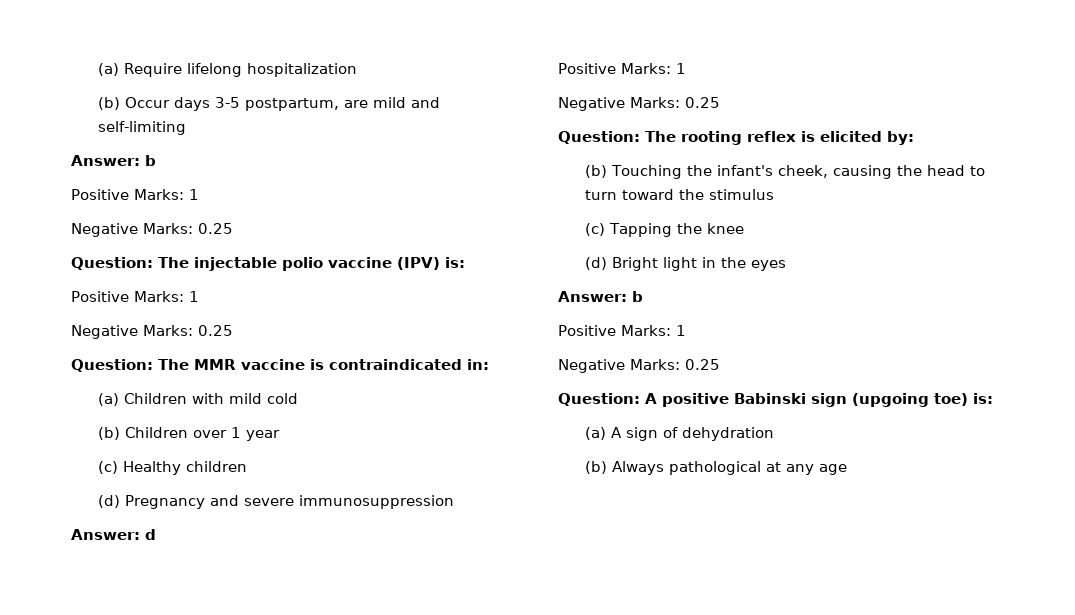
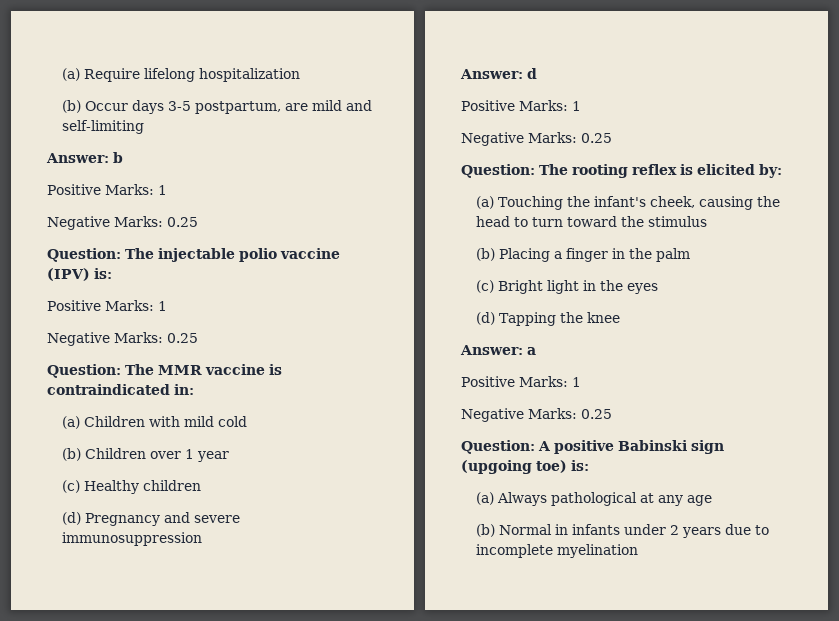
[585,165,608,178] (b) -> [475,196,494,209] (a)
[585,223,745,237] [585,257,608,270] (c) Tapping the knee // (d) -> [475,248,690,262] [475,280,494,293] (b) Placing a finger in the palm // (c)
[558,291,643,302] // Answer: b -> [475,312,620,326] [460,345,536,355] // (d) Tapping the knee // Answer: a
[611,427,775,441] [585,461,608,474] A sign of dehydration // (b) -> (494, 498) none
(848, 469) none -> [475,524,769,538] [475,544,638,558] // (b) Normal in infants under 2 years due to incomplete myelination

